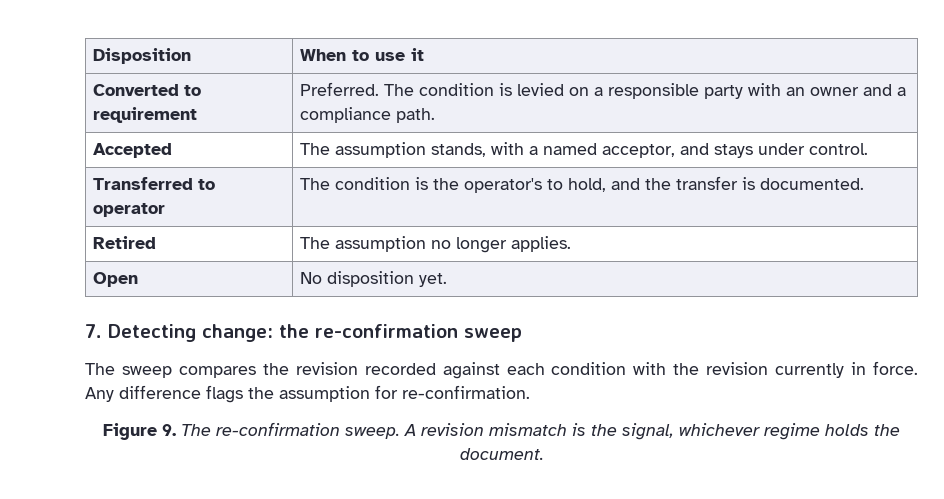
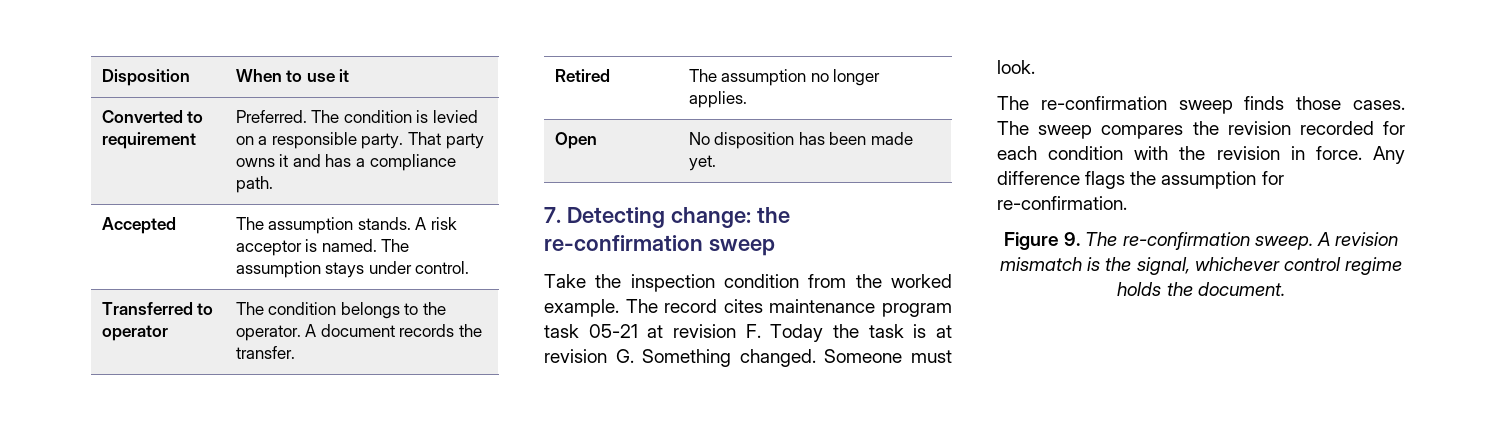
[703,83,892,99] party with an owner and -> [361,132,484,149] [235,154,352,167] party. That party owns it and has
[430,142,709,158] stands, with a named acceptor, and -> [357,217,458,230] [235,239,410,256] [235,261,321,278] stands. A risk acceptor is named. The assumption
[414,176,864,193] is the operator's to hold, and the transfer is documented. -> [340,302,447,319] [235,324,483,341] [235,346,295,359] belongs to the operator. A document records the transfer.
(414, 279) none -> [798,132,914,145] has been made
(522, 335) none -> [544,274,952,292] [544,299,952,317] [544,324,952,342] [544,349,952,367] [997,60,1035,74] [997,96,1405,114] Take the inspection condition from the worked example. The record cites maintenance program task 05-21 at revision F. Today the task is at revision G. Something changed. Someone must look. // The re-confirmation sweep finds those cases.
[442,362,500,379] against -> [1383,121,1405,135] for
[775,363,845,378] currently -> (1280, 153) none
(760, 429) none -> [1283,257,1341,271] control

